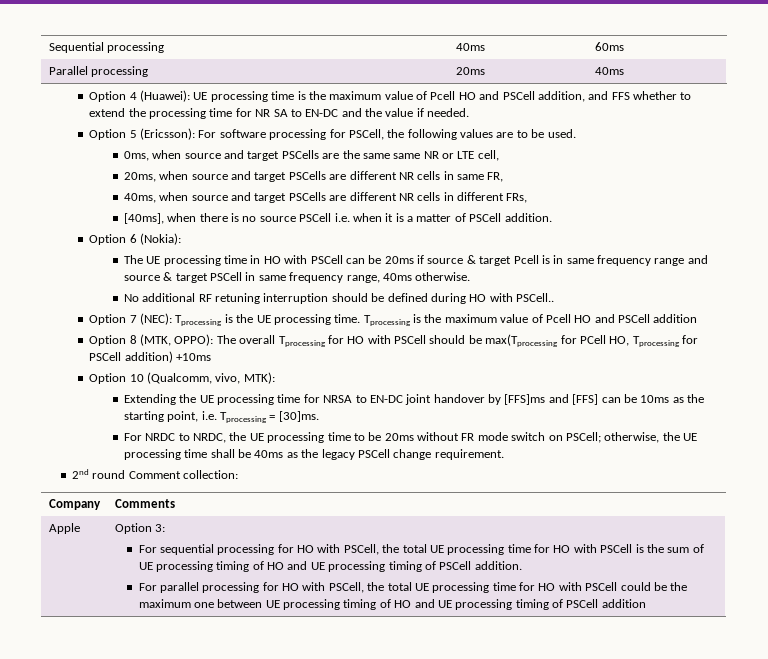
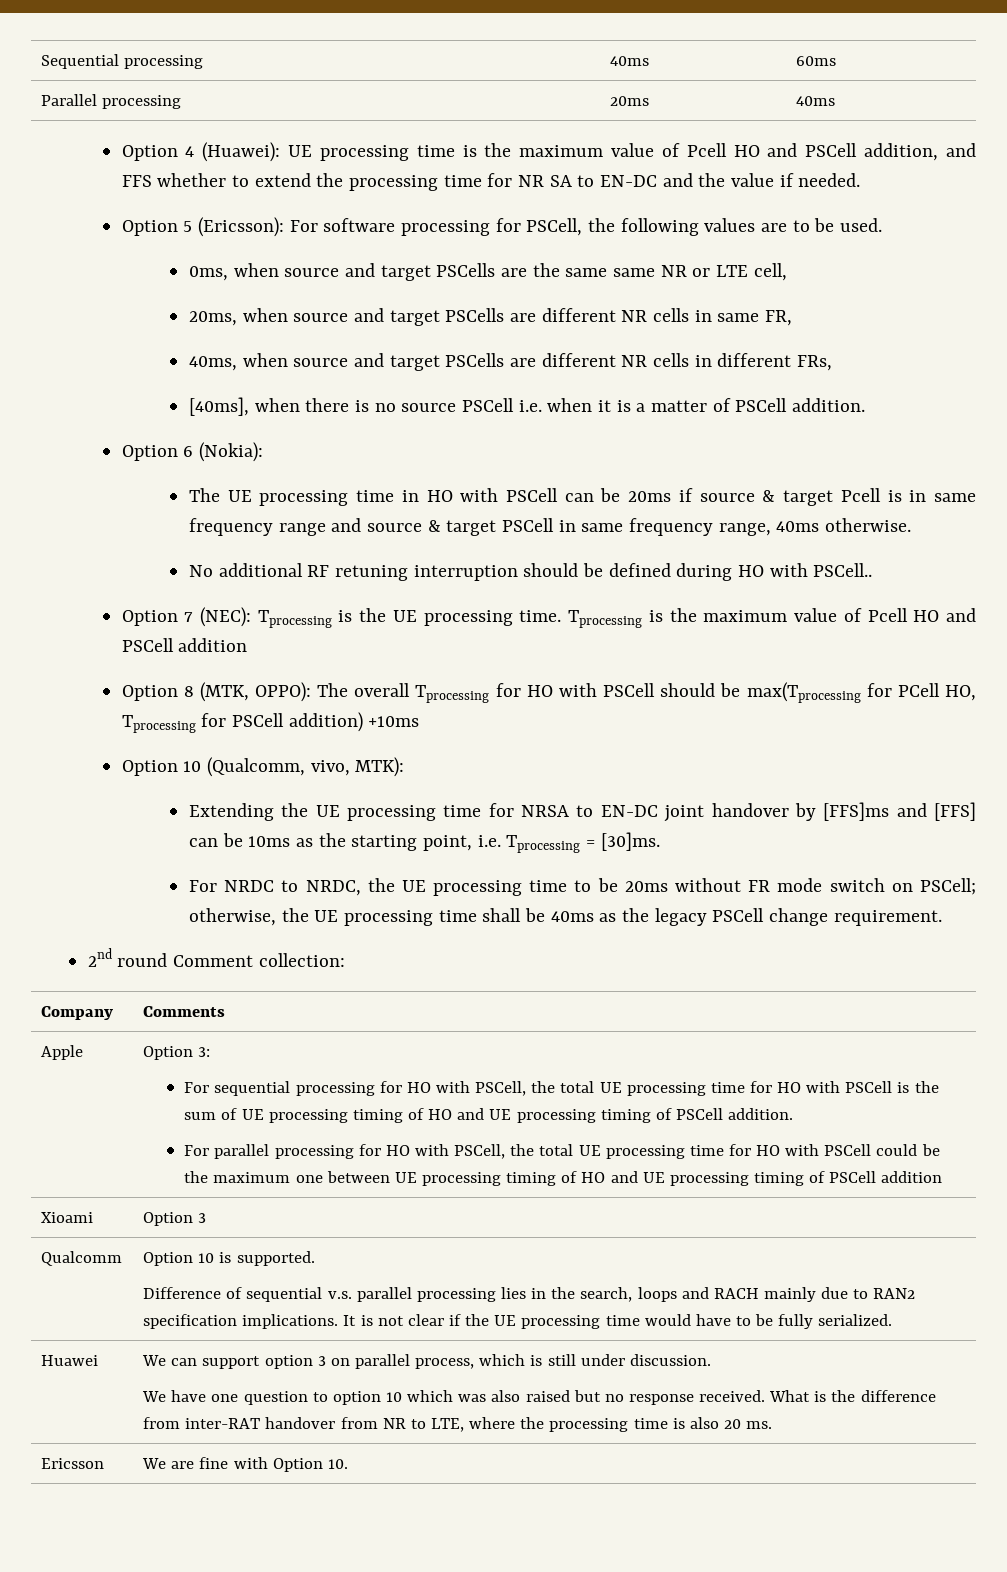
(646, 603) none -> [41,1212,94,1223] [143,1212,207,1226] [41,1251,123,1266] [143,1251,315,1266] [143,1287,916,1302] [143,1314,893,1329] [41,1355,99,1366] [142,1354,711,1369] [142,1390,936,1405] [143,1417,773,1432] [41,1458,105,1469] [142,1457,348,1472] // Xioami | Option 3 // Qualcomm | Option 10 is supported. // Difference of sequential v.s. parallel processing lies in the search, loops and RACH mainly due to RAN2 specification implications. It is not clear if the UE processing time would have to be fully serialized. // Huawei | We can support option 3 on parallel process, which is still under discussion. // We have one question to option 10 which was also raised but no response received. What is the difference from inter-RAT handover from NR to LTE, where the processing time is also 20 ms. // Ericsson | We are fine with Option 10.

